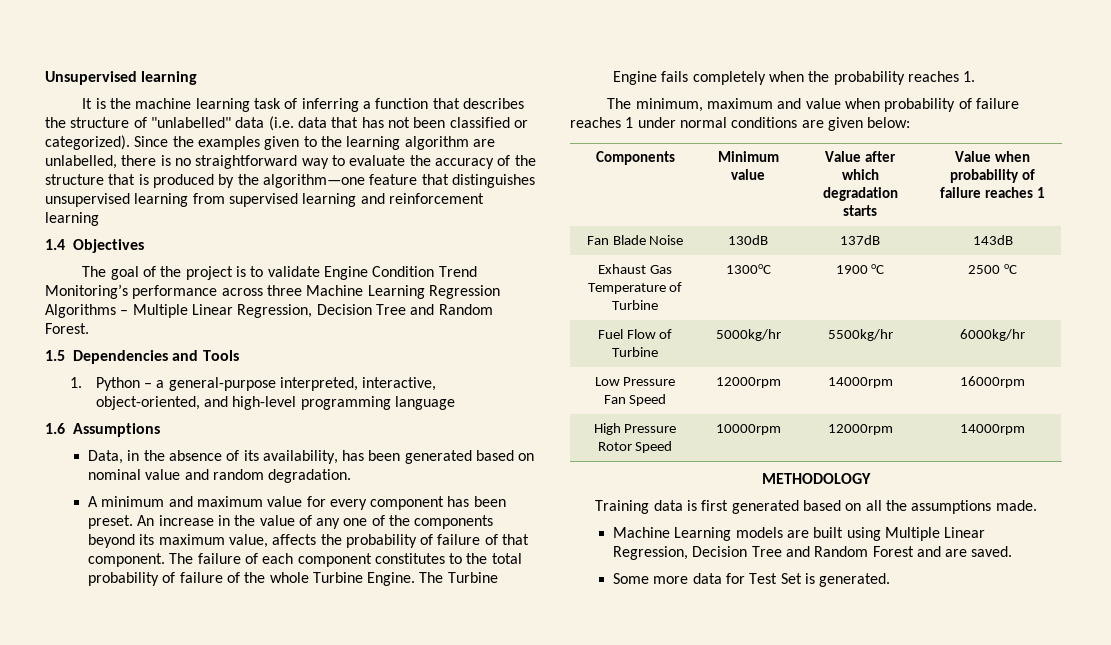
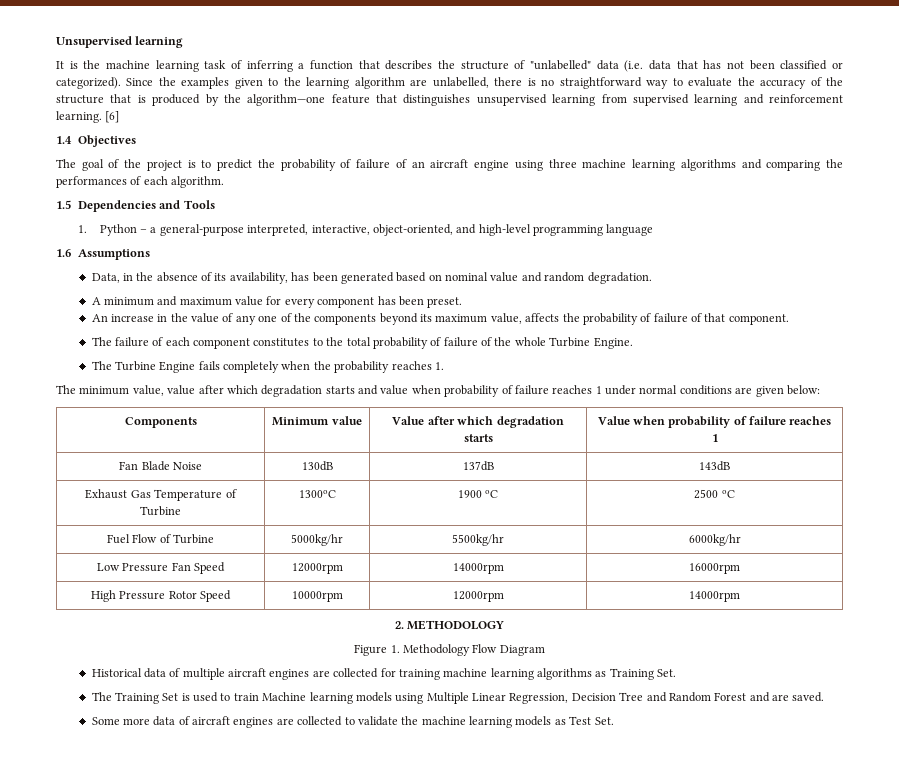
[45,212,99,226] learning -> [56,111,120,123] learning. [6]
[267,266,477,280] [45,284,500,299] [45,304,493,318] [45,323,89,334] validate Engine Condition Trend Monitoring’s performance across three Machine Learning Regression Algorithms – Multiple Linear Regression, Decision Tree and Random Forest. -> [217,159,844,171] [56,176,225,188] predict the probability of failure of an aircraft engine using three machine learning algorithms and comparing the performances of each algorithm.
(133, 522) none -> (463, 302) //
(165, 560) none -> (789, 319) //
(416, 579) none -> (633, 343) //
[635,98,773,112] minimum, maximum -> [79,385,355,397] minimum value, value after which degradation starts
(1025, 429) none -> [394,621,404,629] 2.
[595,500,1037,514] [612,527,844,541] Training data is first generated based on all the assumptions made. // Machine Learning models are built -> [354,644,545,656] [91,668,677,680] [91,692,392,704] Figure 1. Methodology Flow Diagram // Historical data of multiple aircraft engines are collected for training machine learning algorithms as Training Set. // The Training Set is used to train Machine learning models
[725,573,891,587] for Test Set is generated. -> [178,716,614,728] of aircraft engines are collected to validate the machine learning models as Test Set.

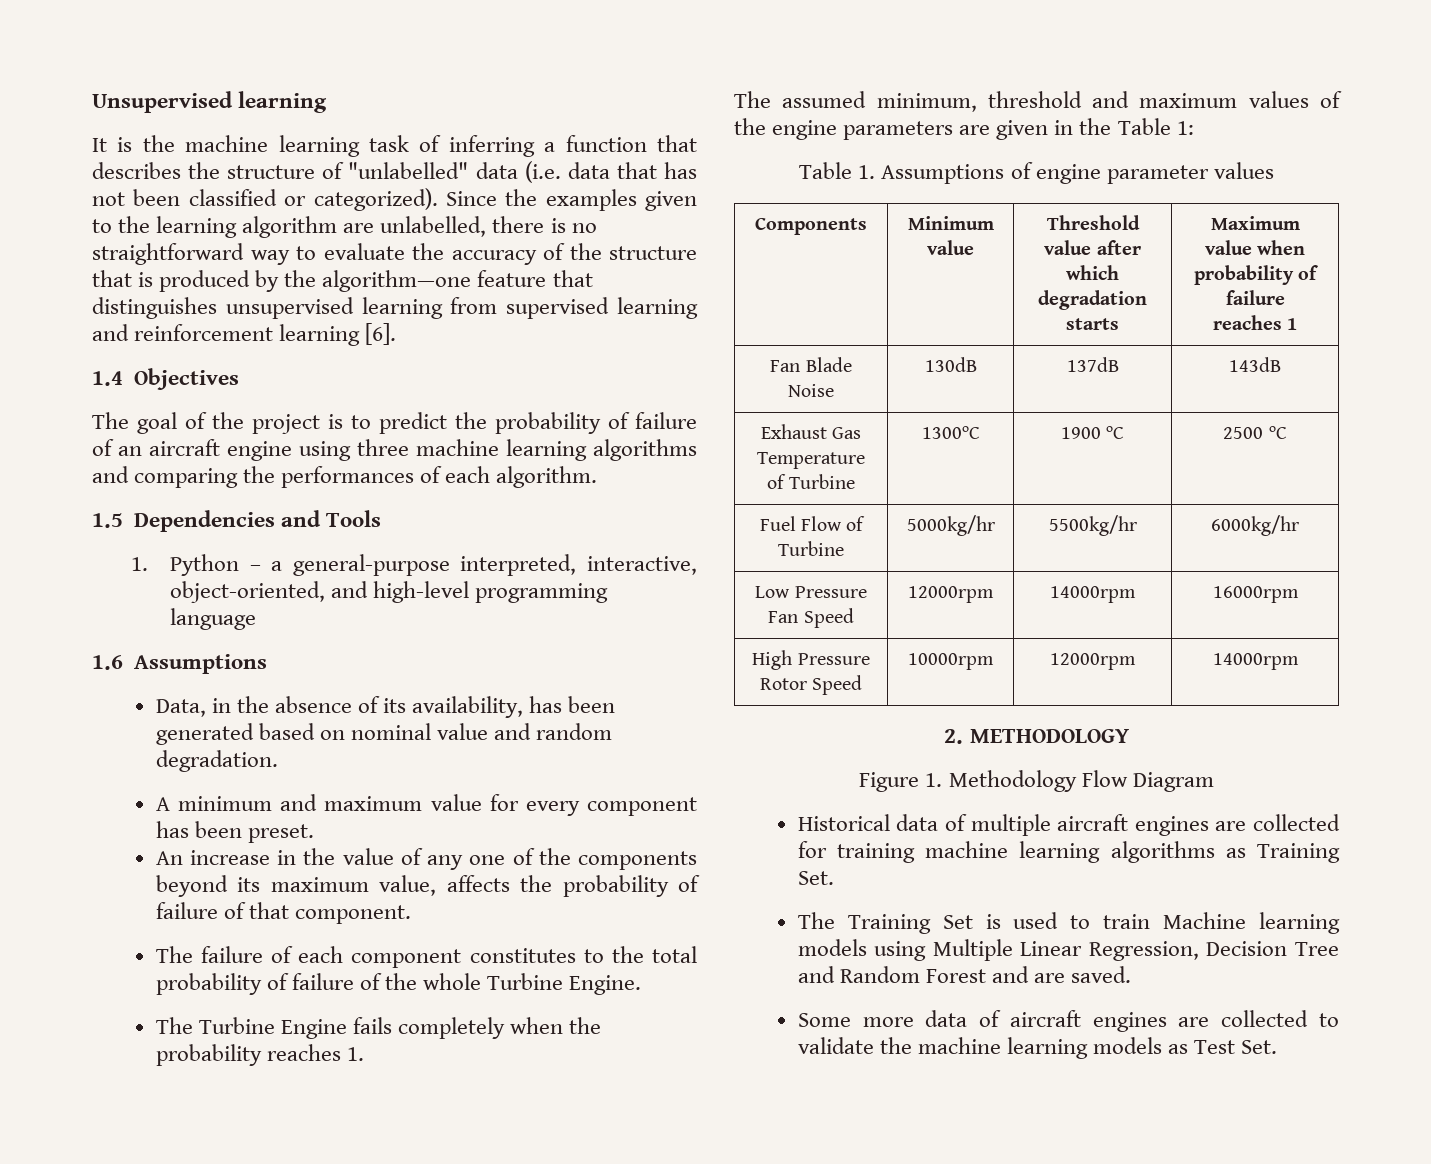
[56,111,120,123] learning. [6] -> [279,323,397,346] learning [6].
[79,385,820,397] minimum value, value after which degradation starts and value when probability of failure reaches 1 under normal conditions are given below: -> [782,91,1342,112] [734,118,1194,140] [799,162,1274,184] assumed minimum, threshold and maximum values of the engine parameters are given in the Table 1: // Table 1. Assumptions of engine parameter values
[392,416,425,425] Value -> [1046,215,1140,230] [1044,240,1092,255] Threshold value
[597,416,630,425] Value -> [1210,216,1300,230] [1204,240,1252,255] Maximum value

